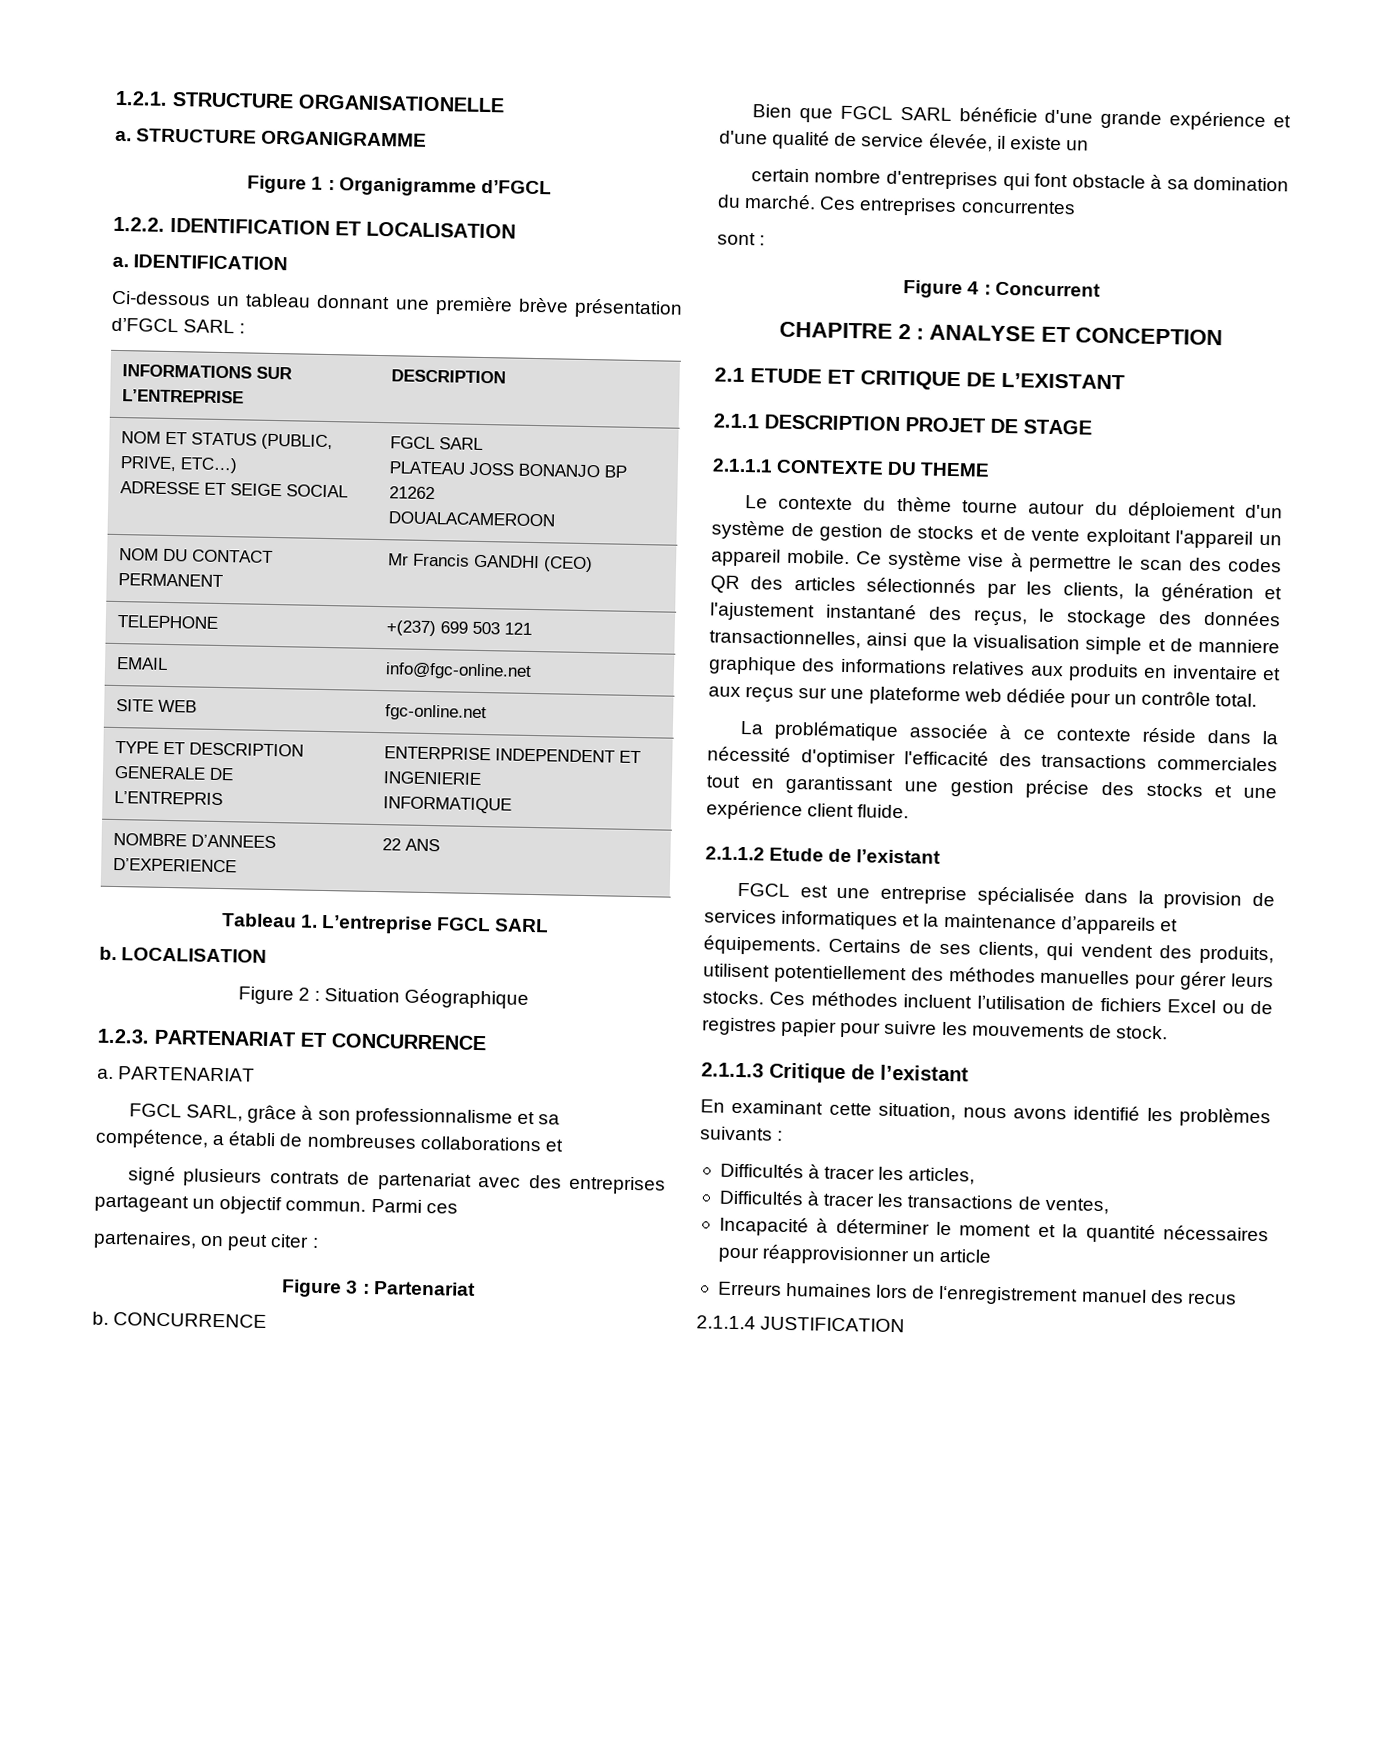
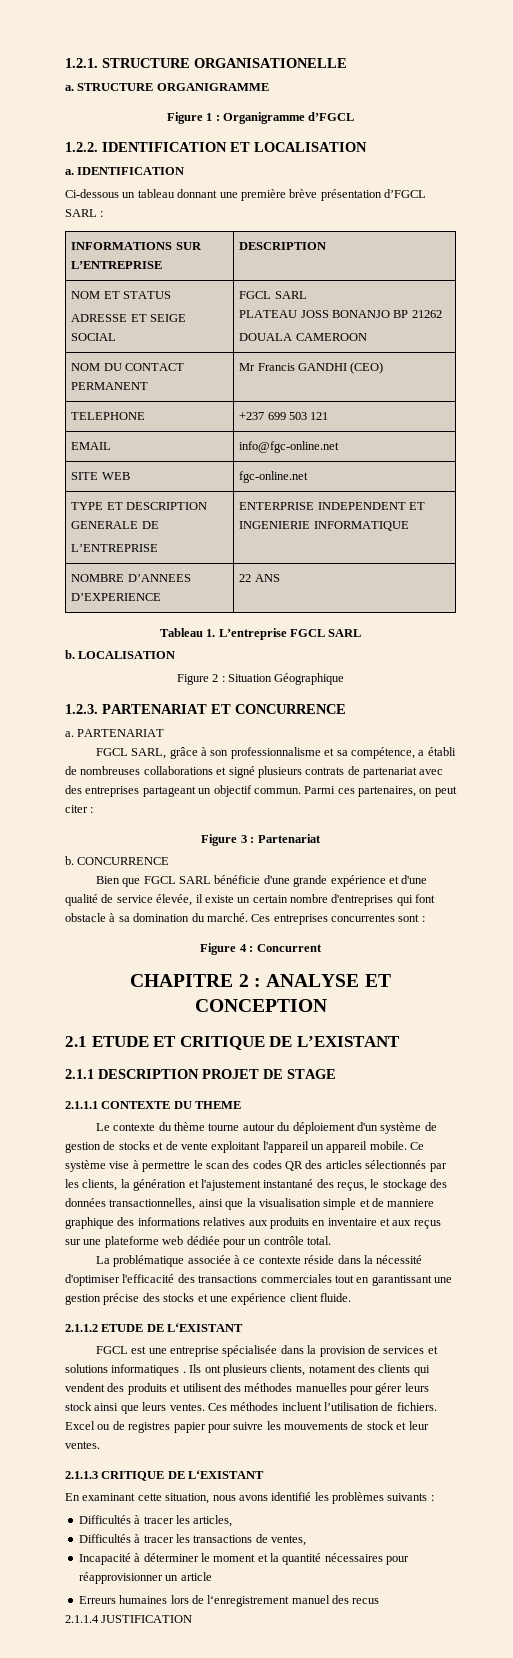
[260,433,333,451] [119,456,238,474] (PUBLIC, PRIVE, ETC…) -> (172, 295) none
[387,511,556,527] DOUALACAMEROON -> [239,333,367,341] DOUALA CAMEROON
[385,620,436,637] +(237) -> [239,412,265,420] +237
[113,790,223,806] L’ENTREPRIS -> [71,544,159,552] L’ENTREPRISE
(482, 778) // -> (311, 525) none
(564, 1145) // -> (227, 771) none
(458, 1208) // -> (355, 791) none
(1089, 145) // -> (251, 900) none
(1076, 207) // -> (395, 918) none
[769,847,942,864] Etude de l’existant -> [101,1323,244,1332] ETUDE DE L‘EXISTANT
[781,910,1178,935] [703,935,1274,965] [703,963,907,985] informatiques et la maintenance d’appareils et équipements. Certains de ses clients, qui vendent des produits, utilisent potentiellement -> [427,1346,438,1354] [65,1364,430,1376] [65,1383,222,1395] et solutions informatiques . Ils ont plusieurs clients, notament des clients qui vendent des produits et utilisent
[702,990,764,1005] stocks. -> [65,1402,205,1414] stock ainsi que leurs ventes.
[1099,997,1162,1013] fichiers -> [396,1402,437,1411] fichiers.
[1115,1025,1168,1040] [701,1062,969,1084] stock. // 2.1.1.3 Critique de l’existant -> [366,1421,429,1430] [65,1441,100,1449] [65,1470,265,1481] stock et leur ventes. // 2.1.1.3 CRITIQUE DE L‘EXISTANT

